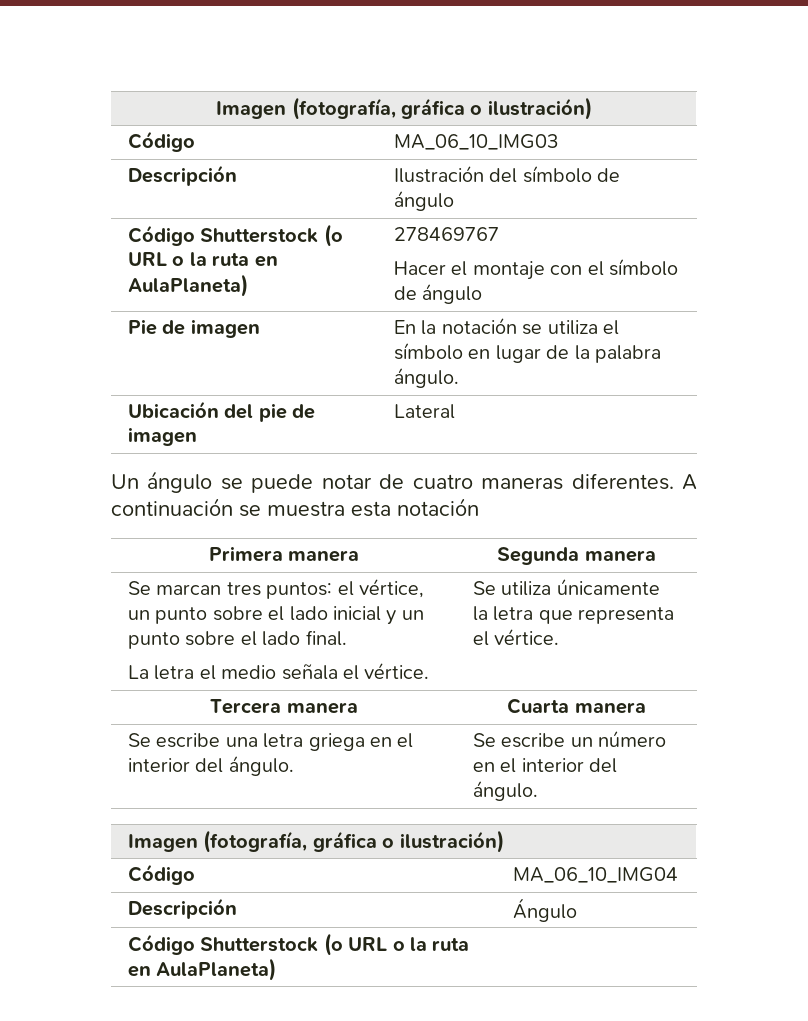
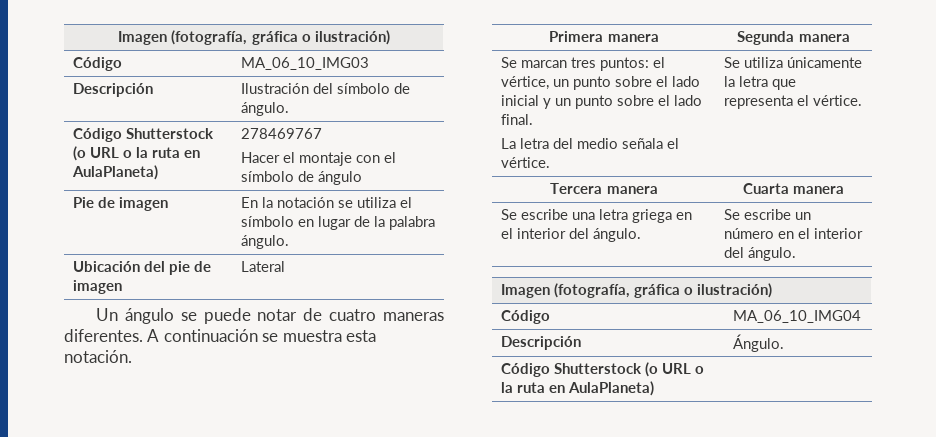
[393,191,454,211] ángulo -> [240,102,289,116] ángulo.
[397,498,479,516] notación -> [64,350,132,363] notación.
[199,665,216,680] el -> [552,138,573,149] del
[512,898,577,922] Ángulo -> [732,334,784,352] Ángulo.

